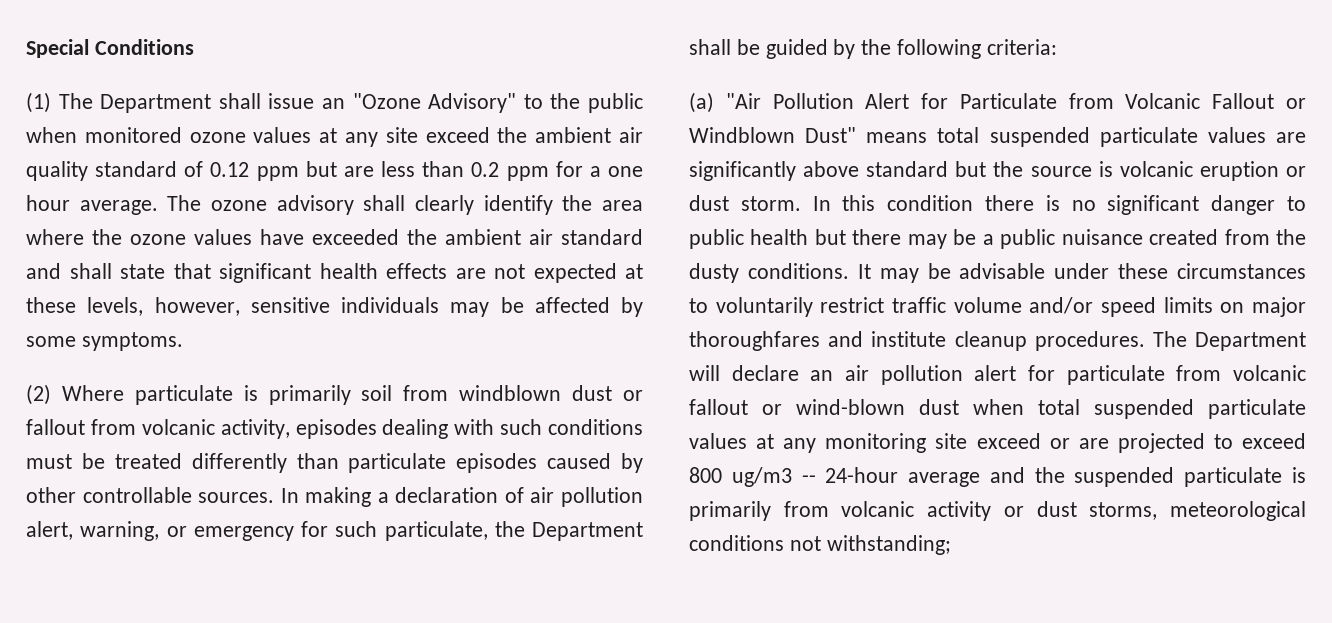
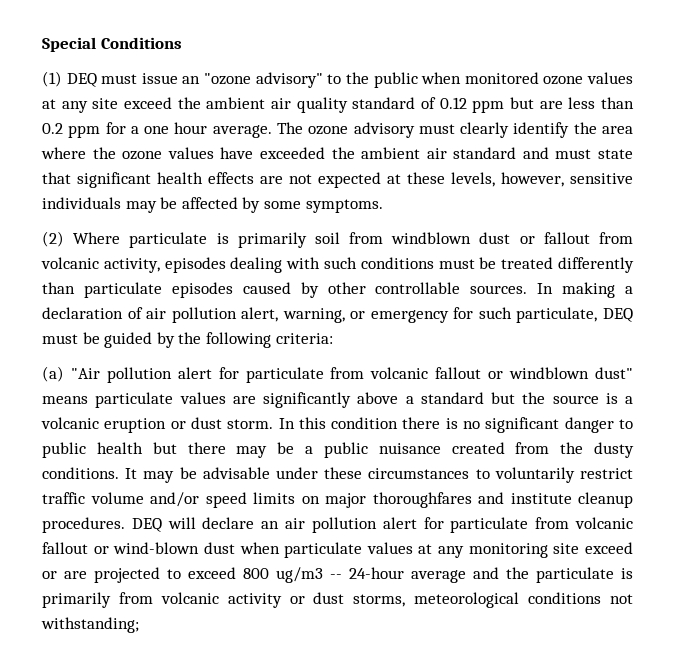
[58,93,517,113] The Department shall issue an "Ozone Advisory" -> [66,72,323,88] DEQ must issue an "ozone advisory"
[363,195,406,211] shall -> [418,124,455,134] must
[69,263,112,279] shall -> [555,149,592,159] must
[494,521,643,541] [689,39,731,55] the Department shall -> [603,308,633,322] [42,334,78,344] DEQ must
[772,93,1306,109] [689,127,1090,147] Pollution Alert for Particulate from Volcanic Fallout or Windblown Dust" means total suspended -> [106,367,634,383] [42,396,88,404] pollution alert for particulate from volcanic fallout or windblown dust" means
(860, 169) none -> [405,396,414,404] a
(1113, 169) none -> [625,396,633,404] a
[1152,331,1306,351] The Department -> [131,518,162,532] DEQ
[1038,399,1194,419] total suspended -> (280, 548) none
[1074,467,1175,487] suspended -> (529, 573) none

